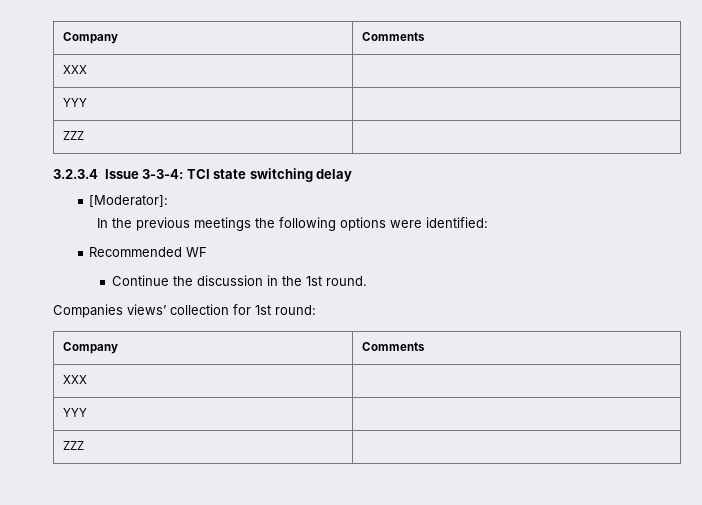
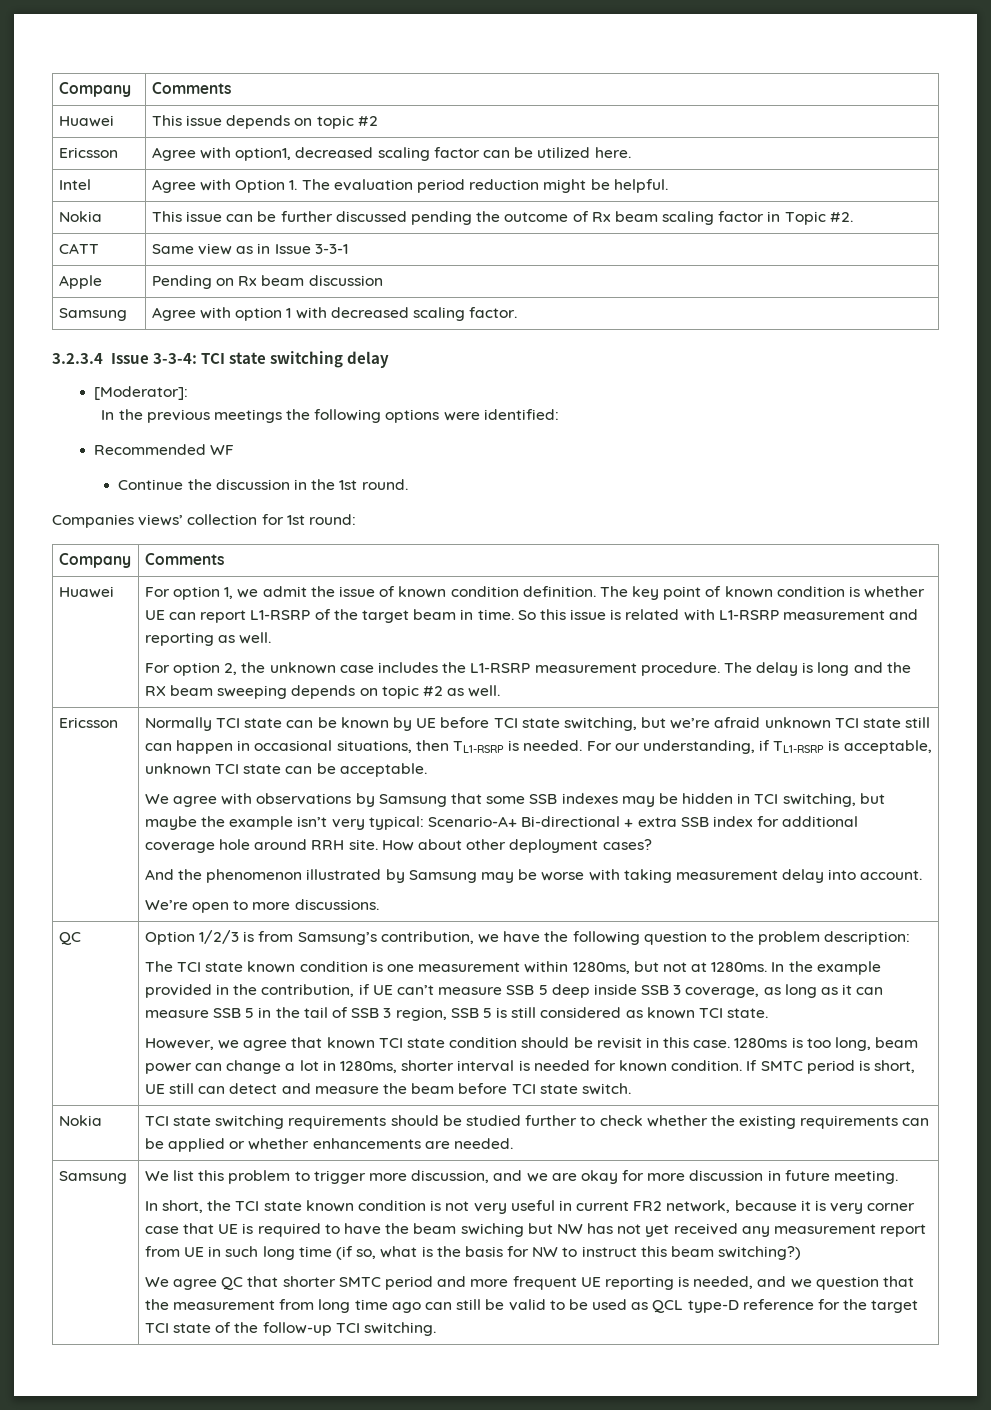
[62,32,118,44] [361,32,425,41] [62,65,87,74] [62,98,87,107] [62,131,84,140] Company | Comments // XXX | // YYY | // ZZZ | -> [58,82,131,97] [151,82,231,94] [58,115,114,127] [151,115,378,129] [58,147,118,158] [151,147,631,161] [58,179,91,190] [151,179,668,193] [58,211,102,222] [151,211,853,225] [58,243,99,254] [151,243,348,255] [58,275,102,289] [151,275,383,289] [58,308,127,321] [151,307,518,321] Company | Comments // Huawei | This issue depends on topic #2 // Ericsson | Agree with option1, decreased scaling factor can be utilized here. // Intel | Agree with Option 1. The evaluation period reduction might be helpful. // Nokia | This issue can be further discussed pending the outcome of Rx beam scaling factor in Topic #2. // CATT | Same view as in Issue 3-3-1 // Apple | Pending on Rx beam discussion // Samsung | Agree with option 1 with decreased scaling factor.
[62,375,87,384] [62,408,87,417] [62,441,84,450] XXX | // YYY | // ZZZ | -> [58,586,114,598] [144,586,926,600] [144,609,919,623] [144,632,272,646] [144,662,911,676] [144,685,501,699] [58,717,118,728] [144,717,931,731] [144,740,932,754] [144,763,427,777] [144,793,885,807] [144,816,859,830] [144,839,652,853] [144,869,923,883] [144,899,379,913] [58,932,81,945] [144,930,911,945] [144,961,881,975] [144,984,884,998] [144,1007,769,1021] [144,1037,919,1051] [144,1060,916,1074] [144,1083,631,1095] [58,1115,102,1126] [144,1115,930,1129] [144,1138,513,1152] [58,1171,127,1184] [144,1170,899,1184] [144,1200,916,1214] [144,1223,927,1237] [144,1246,802,1260] [144,1276,915,1290] [144,1299,919,1313] [144,1322,436,1336] Huawei | For option 1, we admit the issue of known condition definition. The key point of known condition is whether UE can report L1-RSRP of the target beam in time. So this issue is related with L1-RSRP measurement and reporting as well. // For option 2, the unknown case includes the L1-RSRP measurement procedure. The delay is long and the RX beam sweeping depends on topic #2 as well. // Ericsson | Normally TCI state can be known by UE before TCI state switching, but we’re afraid unknown TCI state still can happen in occasional situations, then TL1-RSRP is needed. For our understanding, if TL1-RSRP is acceptable, unknown TCI state can be acceptable. // We agree with observations by Samsung that some SSB indexes may be hidden in TCI switching, but maybe the example isn’t very typical: Scenario-A+ Bi-directional + extra SSB index for additional coverage hole around RRH site. How about other deployment cases? // And the phenomenon illustrated by Samsung may be worse with taking measurement delay into account. // We’re open to more discussions. // QC | Option 1/2/3 is from Samsung’s contribution, we have the following question to the problem description: // The TCI state known condition is one measurement within 1280ms, but not at 1280ms. In the example provided in the contribution, if UE can’t measure SSB 5 deep inside SSB 3 coverage, as long as it can measure SSB 5 in the tail of SSB 3 region, SSB 5 is still considered as known TCI state. // However, we agree that known TCI state condition should be revisit in this case. 1280ms is too long, beam power can change a lot in 1280ms, shorter interval is needed for known condition. If SMTC period is short, UE still can detect and measure the beam before TCI state switch. // Nokia | TCI state switching requirements should be studied further to check whether the existing requirements can be applied or whether enhancements are needed. // Samsung | We list this problem to trigger more discussion, and we are okay for more discussion in future meeting. // In short, the TCI state known condition is not very useful in current FR2 network, because it is very corner case that UE is required to have the beam swiching but NW has not yet received any measurement report from UE in such long time (if so, what is the basis for NW to instruct this beam switching?) // We agree QC that shorter SMTC period and more frequent UE reporting is needed, and we question that the measurement from long time ago can still be valid to be used as QCL type-D reference for the target TCI state of the follow-up TCI switching.

